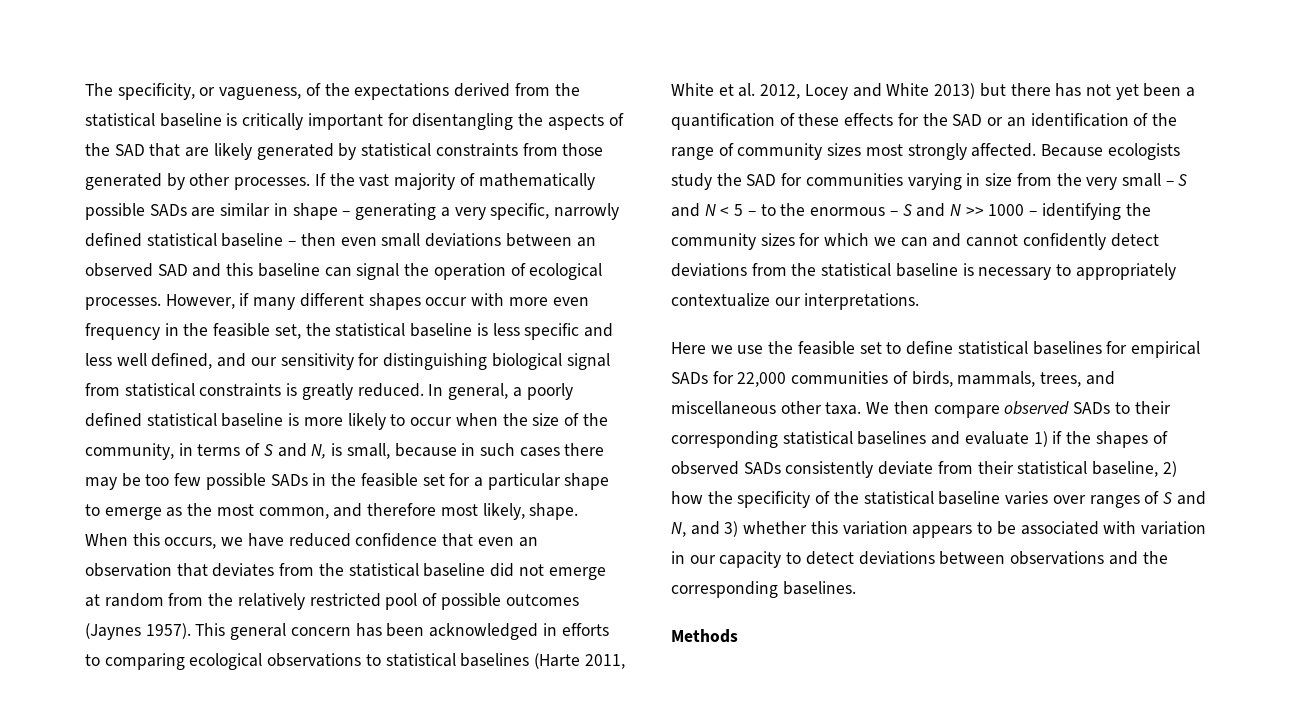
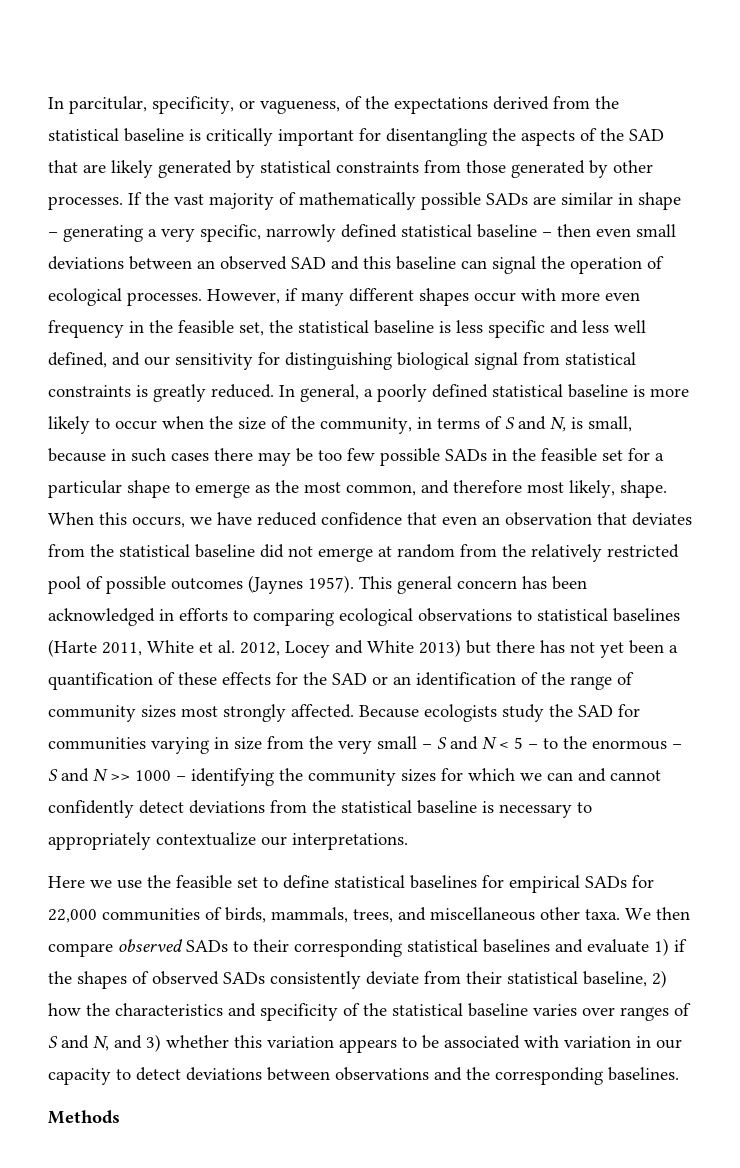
[85,83,113,96] The -> [48,96,147,114] In parcitular,
(733, 497) none -> [115,1003,256,1017] characteristics and

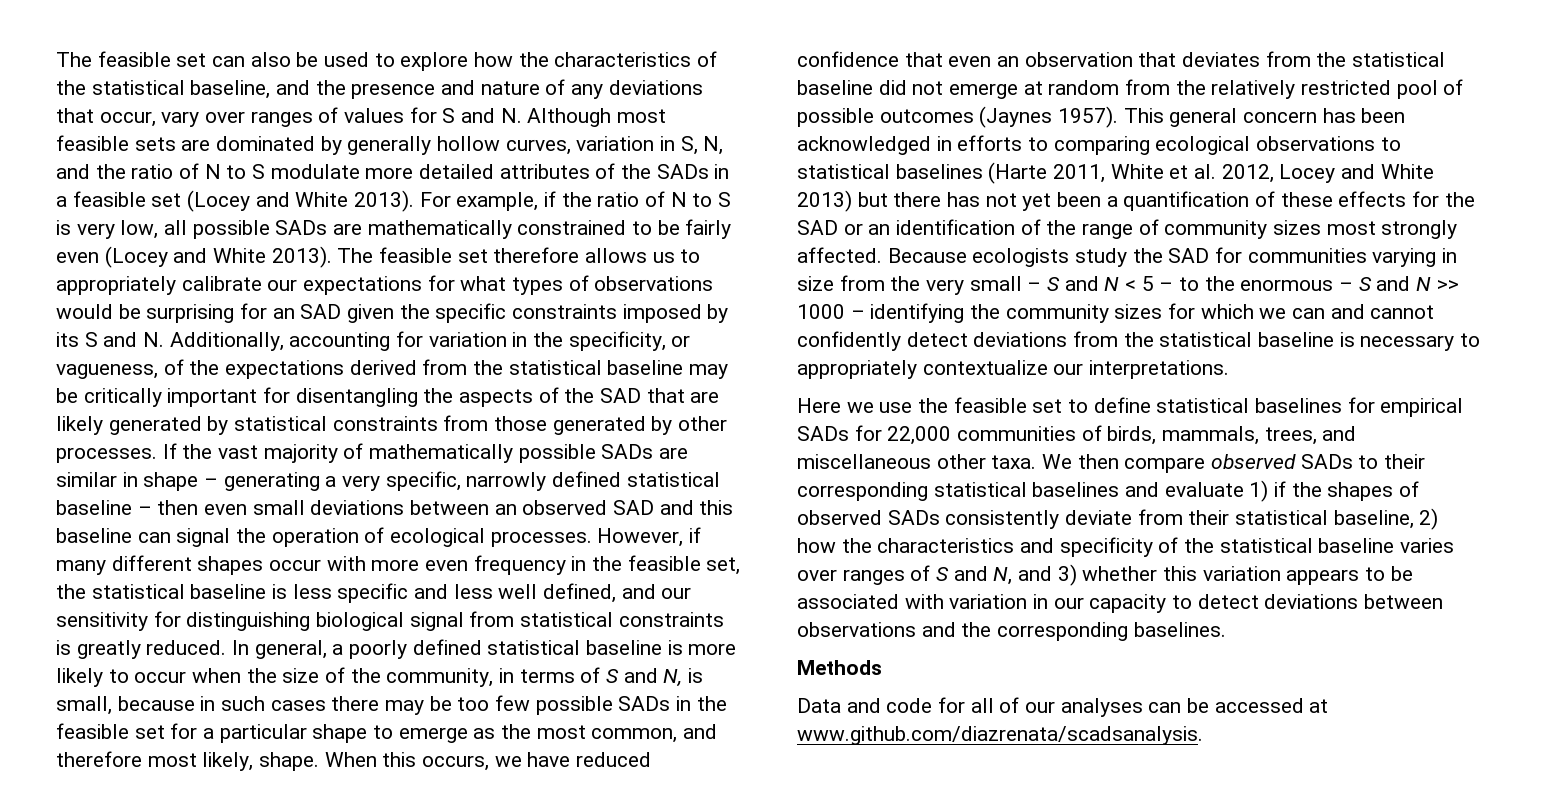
[48,96,147,114] In parcitular, -> [56,51,718,71] [56,79,703,99] [56,107,667,127] [56,135,724,155] [56,163,730,179] [56,190,732,212] [56,219,732,239] [56,246,701,268] [56,275,714,295] [56,303,729,323] [56,331,564,351] The feasible set can also be used to explore how the characteristics of the statistical baseline, and the presence and nature of any deviations that occur, vary over ranges of values for S and N. Although most feasible sets are dominated by generally hollow curves, variation in S, N, and the ratio of N to S modulate more detailed attributes of the SADs in a feasible set (Locey and White 2013). For example, if the ratio of N to S is very low, all possible SADs are mathematically constrained to be fairly even (Locey and White 2013). The feasible set therefore allows us to appropriately calibrate our expectations for what types of observations would be surprising for an SAD given the specific constraints imposed by its S and N. Additionally, accounting for variation in the
[189,129,201,141] is -> [689,364,729,379] [56,388,78,403] may be
(120, 1117) none -> [797,697,1329,717] [797,726,1203,745] // Data and code for all of our analyses can be accessed at www.github.com/diazrenata/scadsanalysis.

